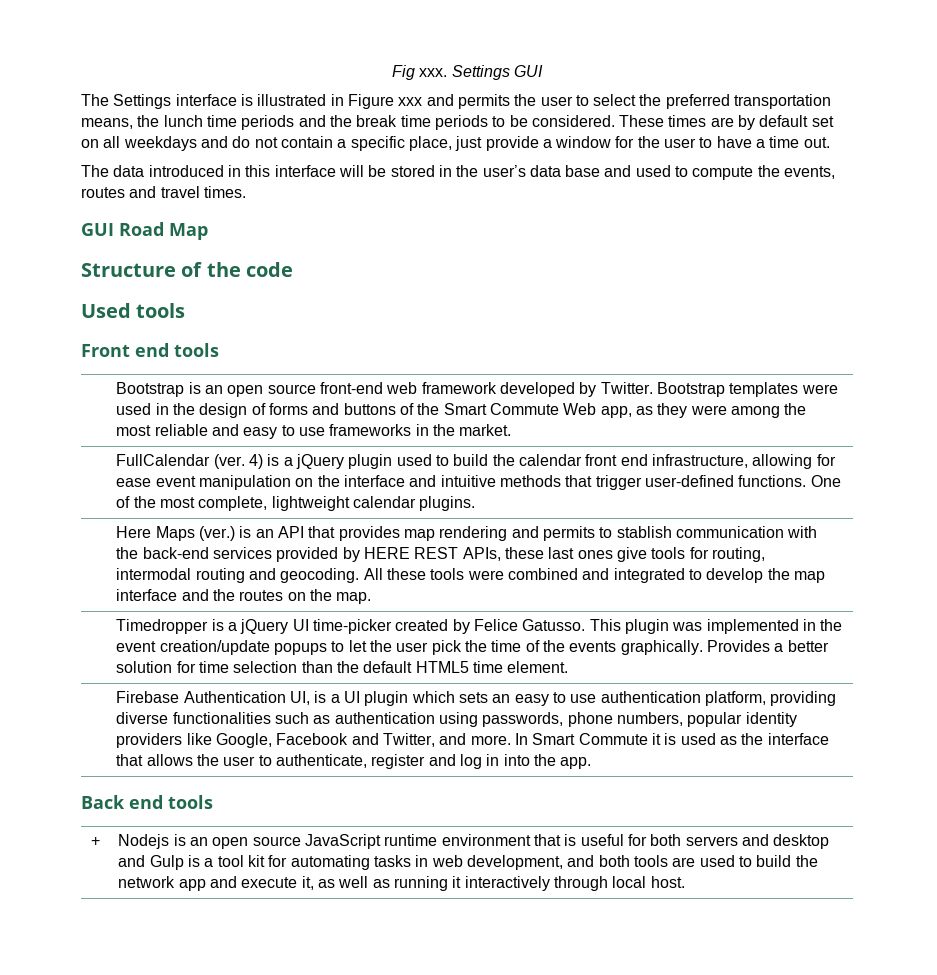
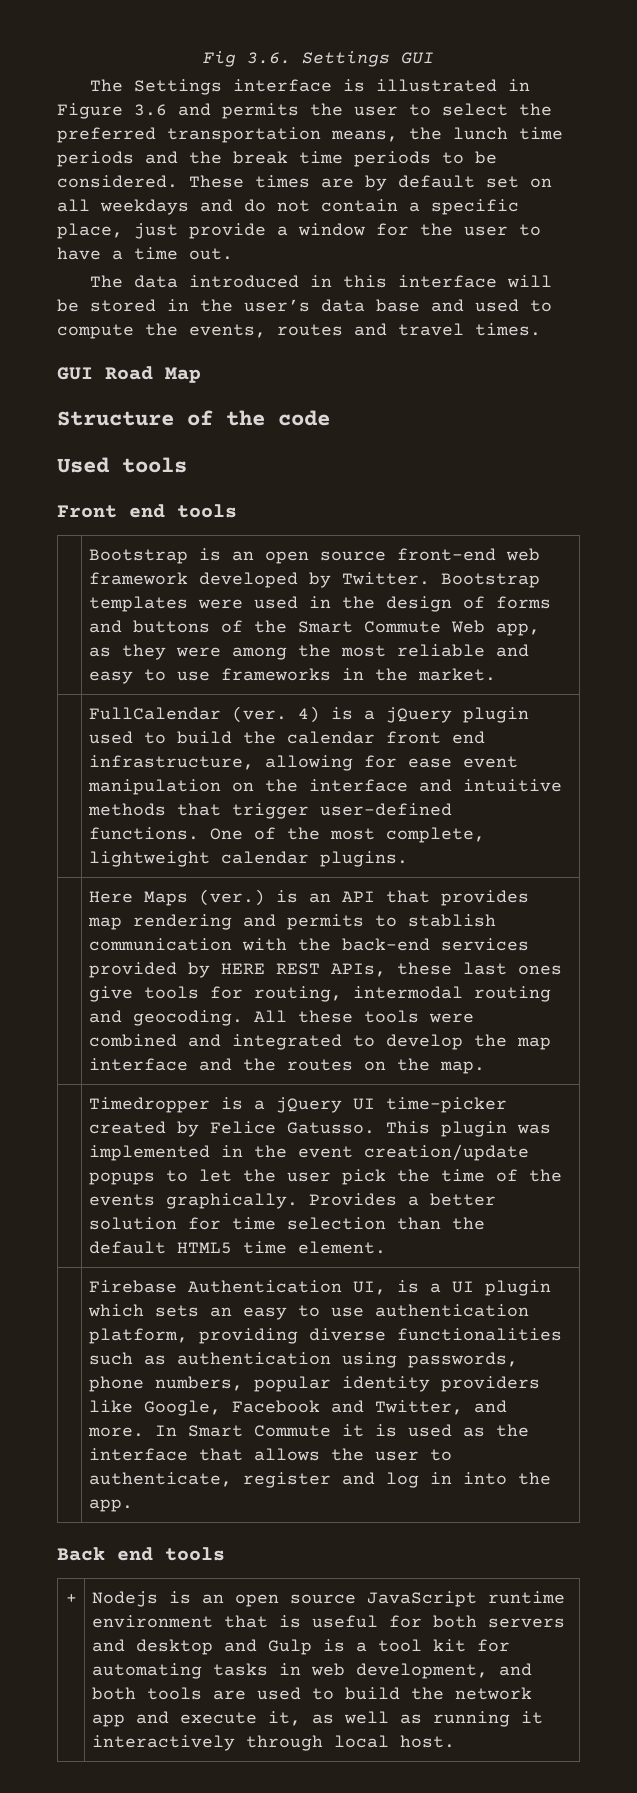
[419,68,448,77] xxx. -> [247,52,291,64] 3.6.
[398,97,423,106] xxx -> [134,104,167,116] 3.6

